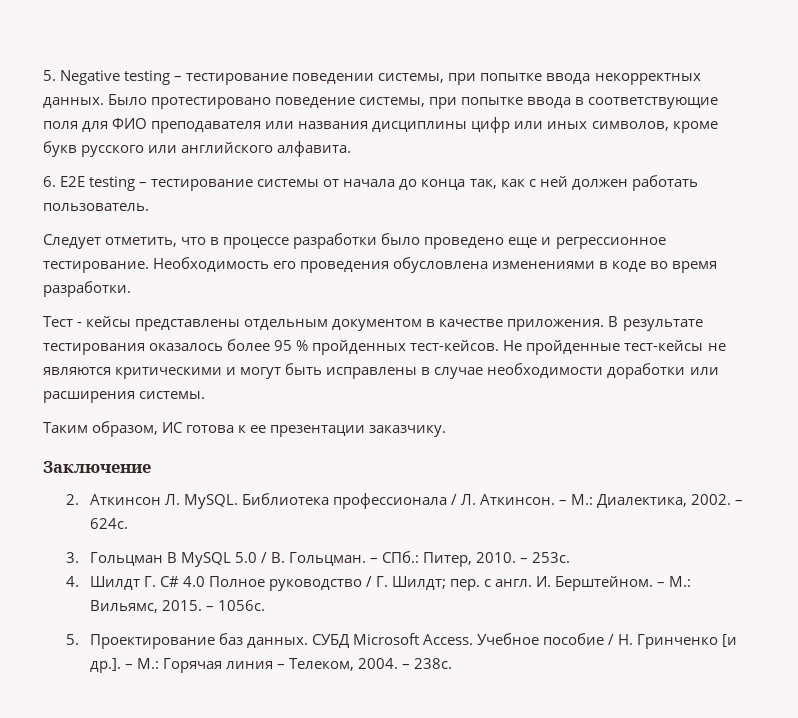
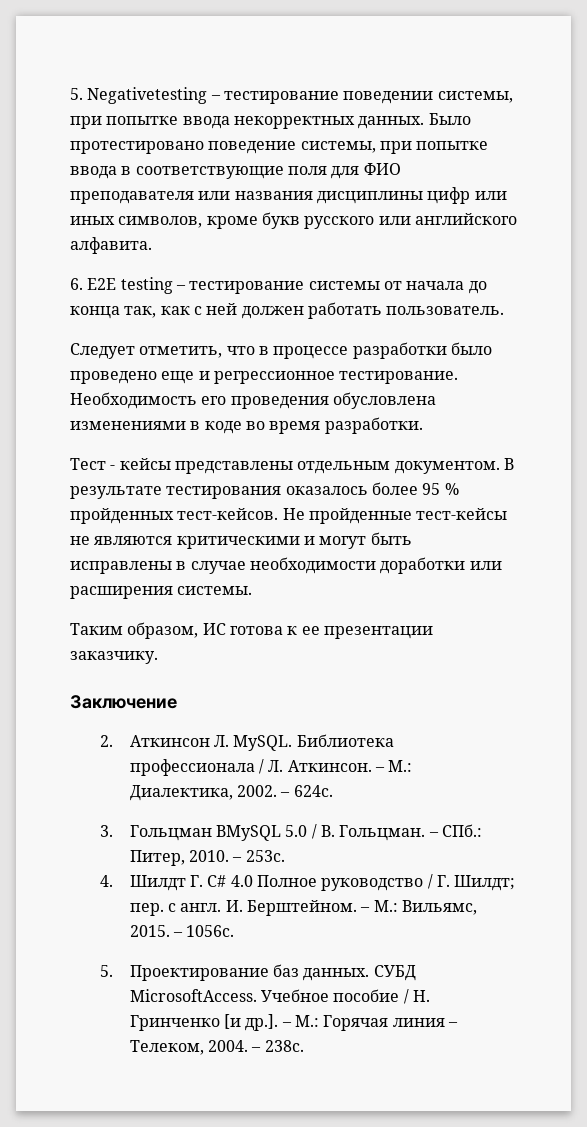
[43,70,171,85] 5. Negative testing -> [70,87,208,104] 5. Negativetesting
[332,319,605,331] документом в качестве приложения. -> [394,461,500,474] документом.
[166,552,231,567] В MySQL -> [215,825,281,841] ВMySQL
[352,633,473,645] Microsoft Access. -> [129,989,257,1002] MicrosoftAccess.

